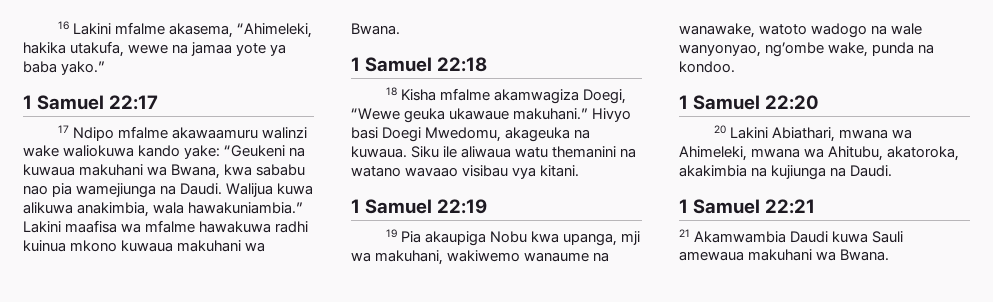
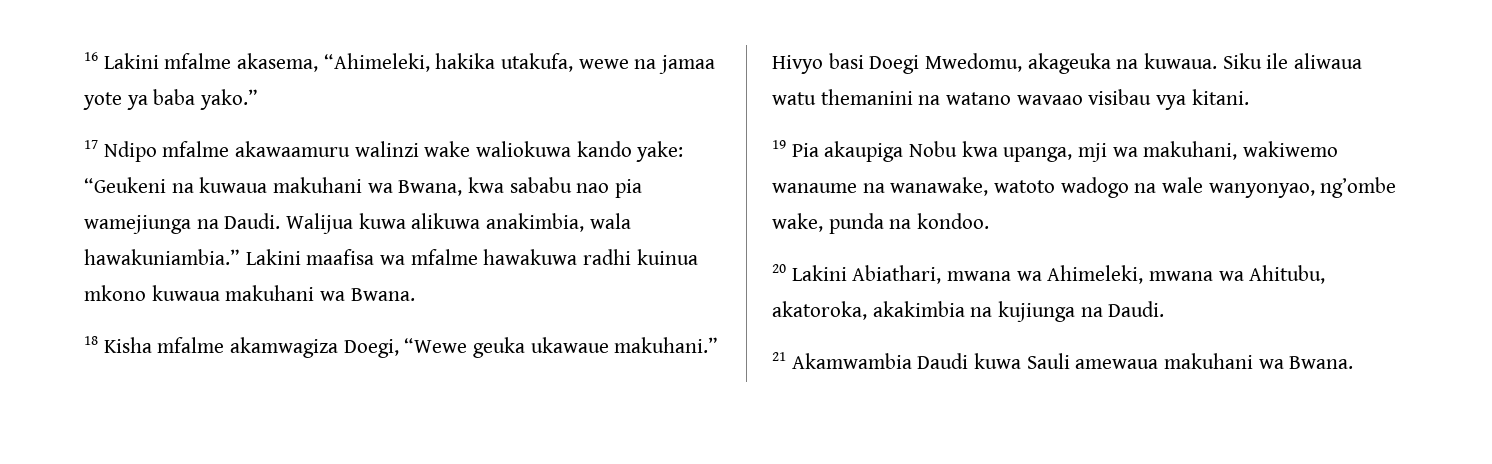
[23,95,159,110] // 1 Samuel 22:17 -> (259, 99) none
[351,57,488,72] // 1 Samuel 22:18 -> (415, 294) none
[351,199,488,214] // 1 Samuel 22:19 -> (1249, 97) none
[679,95,820,110] // 1 Samuel 22:20 -> (990, 221) none
[679,199,816,214] // 1 Samuel 22:21 -> (1165, 309) none

